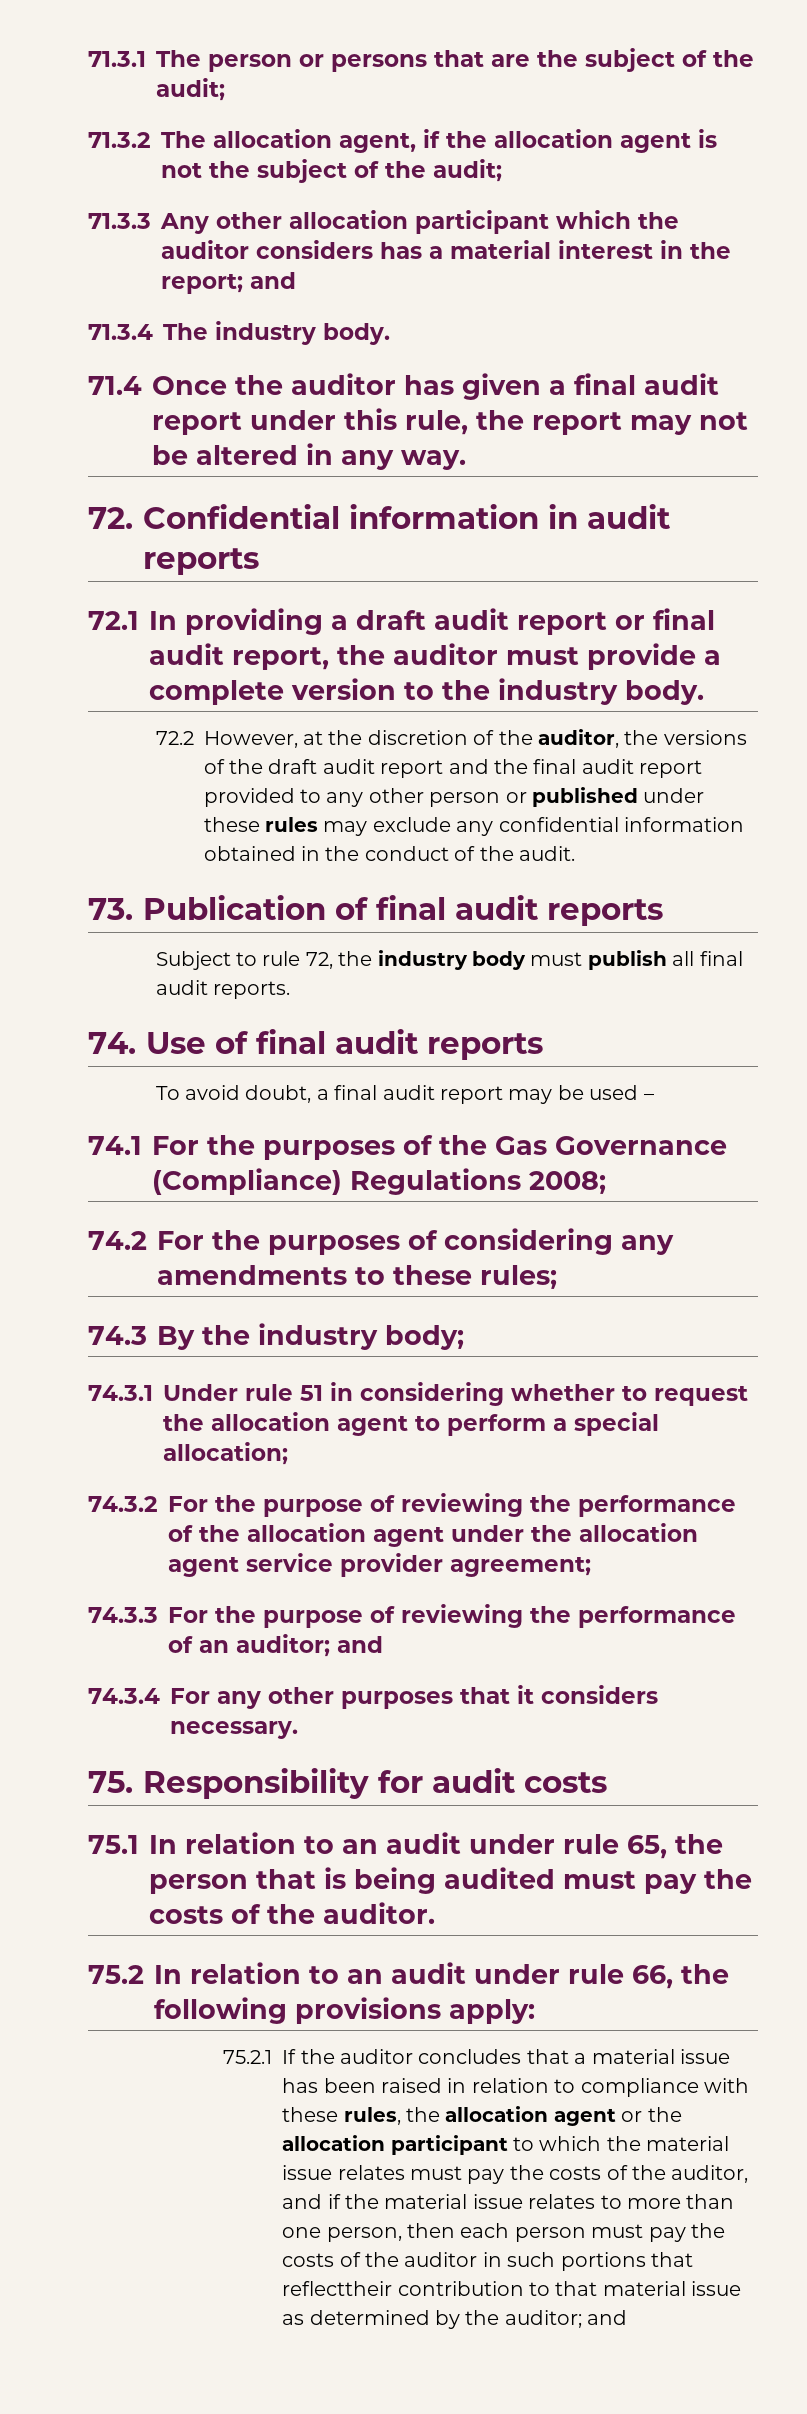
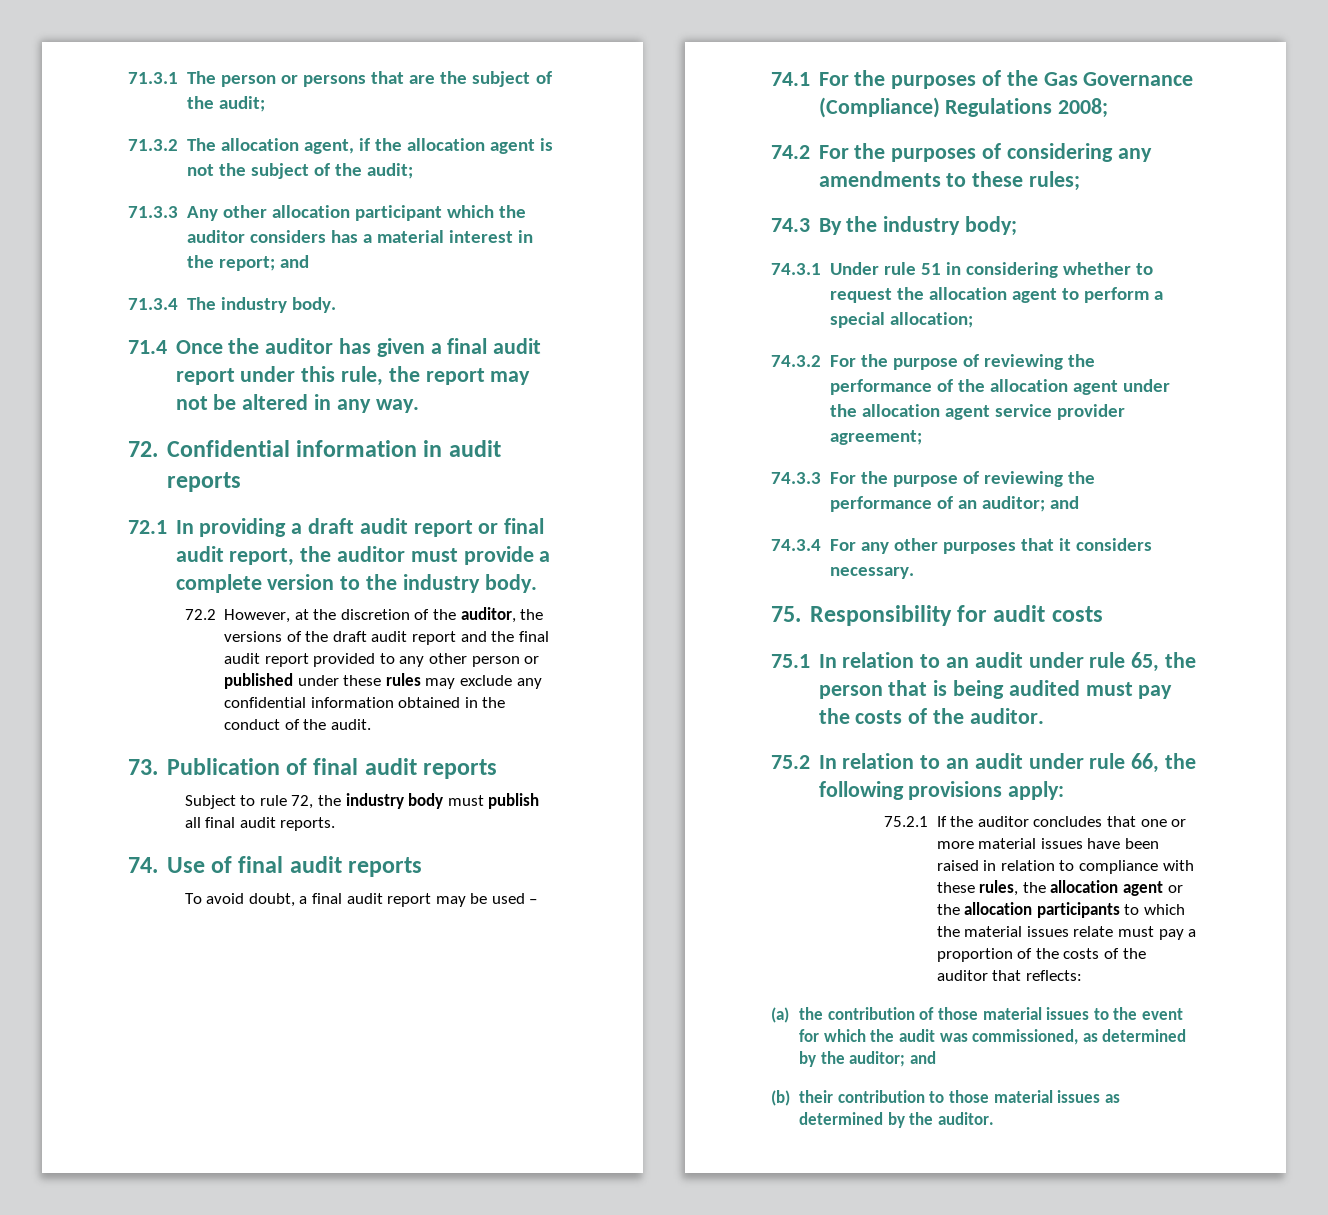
[574,2049,730,2064] [282,2078,319,2093] a material issue has -> [1140,819,1187,827] [936,838,1121,849] one or more material issues have
[390,2135,508,2155] participant -> [1036,902,1120,918] participants
[282,2165,749,2184] [282,2194,735,2209] [282,2223,725,2242] [282,2252,693,2271] [282,2281,742,2296] issue relates must pay the costs of the auditor, and if the material issue relates to more than one person, then each person must pay the costs of the auditor in such portions that reflecttheir contribution to that material issue -> [1026,926,1197,940] [936,948,1146,962] [936,970,1082,981] [771,1007,1184,1023] [799,1029,1079,1045] issues relate must pay a proportion of the costs of the auditor that reflects: // (a) the contribution of those material issues to the event for which the audit was commissioned,
(628, 2317) none -> [771,1090,1120,1106] [799,1112,995,1128] // (b) their contribution to those material issues as determined by the auditor.

